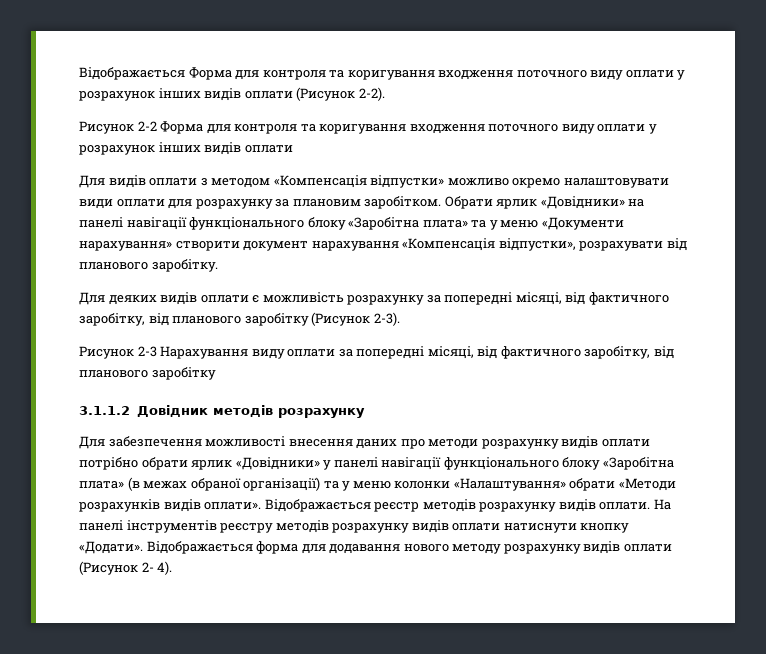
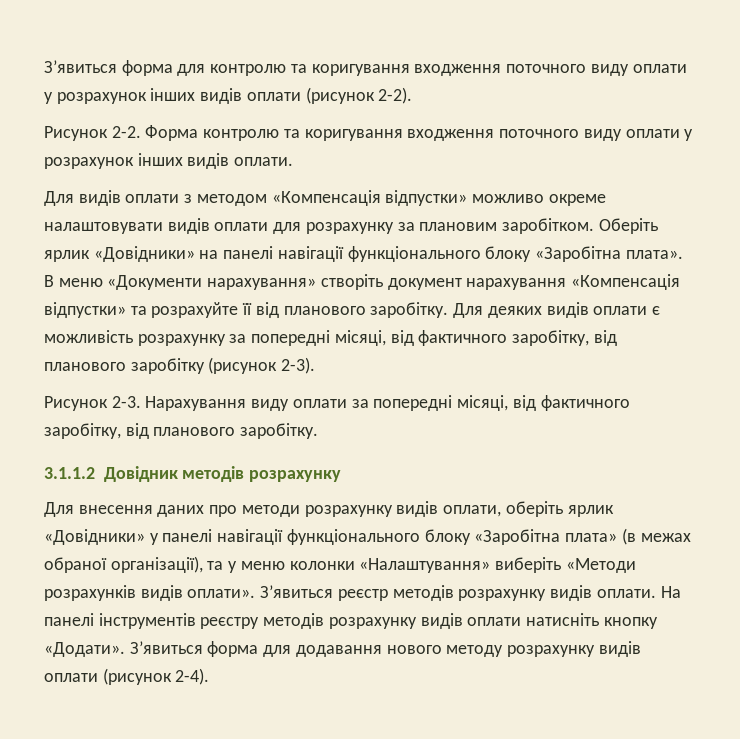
[79,67,326,80] Відображається Форма для контроля -> [44,60,287,76] З’явиться форма для контролю
[296,87,356,101] (Рисунок -> [305,87,375,104] (рисунок
[137,121,298,134] 2-2 Форма для контроля -> [111,125,280,141] 2-2. Форма контролю
[244,145,293,153] оплати -> [234,157,294,166] оплати.
[512,178,669,188] [79,199,113,209] окремо налаштовувати види -> [548,194,606,206] [44,218,210,234] окреме налаштовувати видів
[444,196,493,209] Обрати -> [598,218,658,234] Оберіть
[422,220,498,230] плата» та у -> [625,250,683,259] [44,275,54,287] плата». В
[175,241,240,251] створити -> [320,274,383,290] створіть
[498,238,687,251] [79,259,218,272] відпустки», розрахувати від планового заробітку. // -> [44,302,449,318] відпустки» та розрахуйте її від планового заробітку.
[311,312,371,326] (Рисунок -> [208,357,278,374] (рисунок
[137,346,157,357] 2-3 -> [111,396,141,408] 2-3.
[151,367,216,380] заробітку -> [240,423,319,439] заробітку.
[108,436,286,447] забезпечення можливості -> (74, 509) none
[601,439,650,447] [79,457,188,470] оплати потрібно обрати -> [443,501,563,517] оплати, оберіть
[243,477,321,491] організації) -> [110,556,203,573] організації),
[569,478,616,491] обрати -> [495,557,562,573] виберіть
[264,499,371,512] Відображається -> [260,585,334,598] З’явиться
[503,523,577,533] натиснути -> [526,613,600,626] натисніть
[146,541,253,554] Відображається -> [129,641,203,654] З’явиться
[79,561,173,575] (Рисунок 2- 4). -> [102,668,210,685] (рисунок 2-4).

